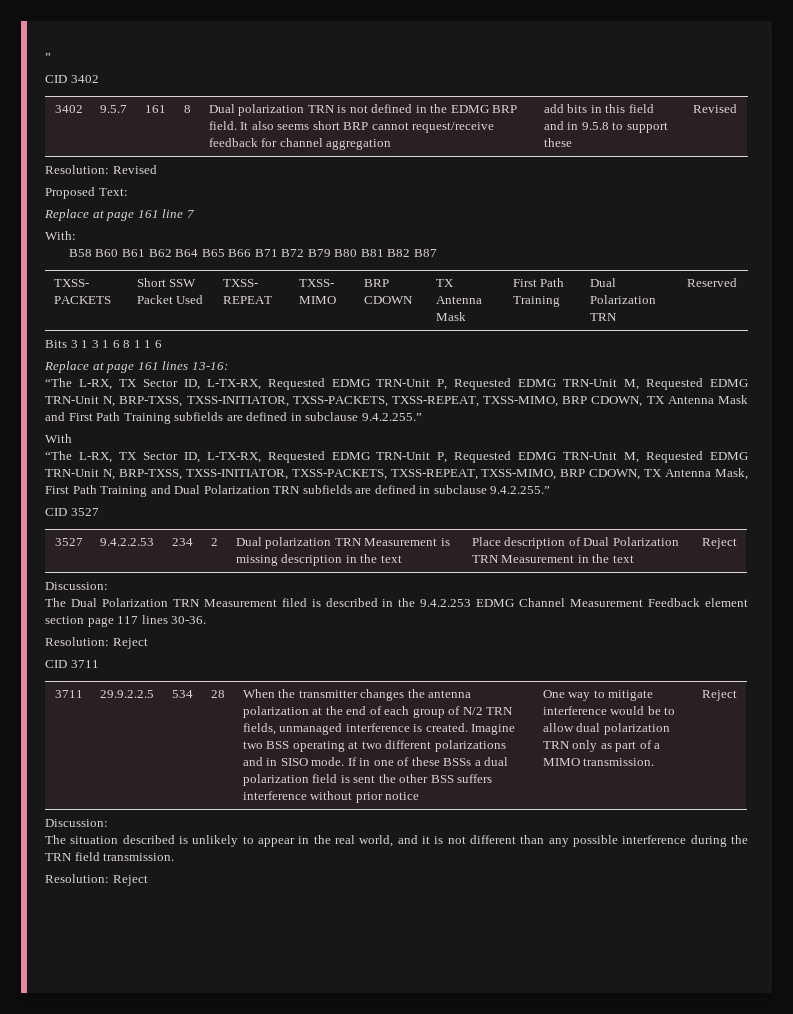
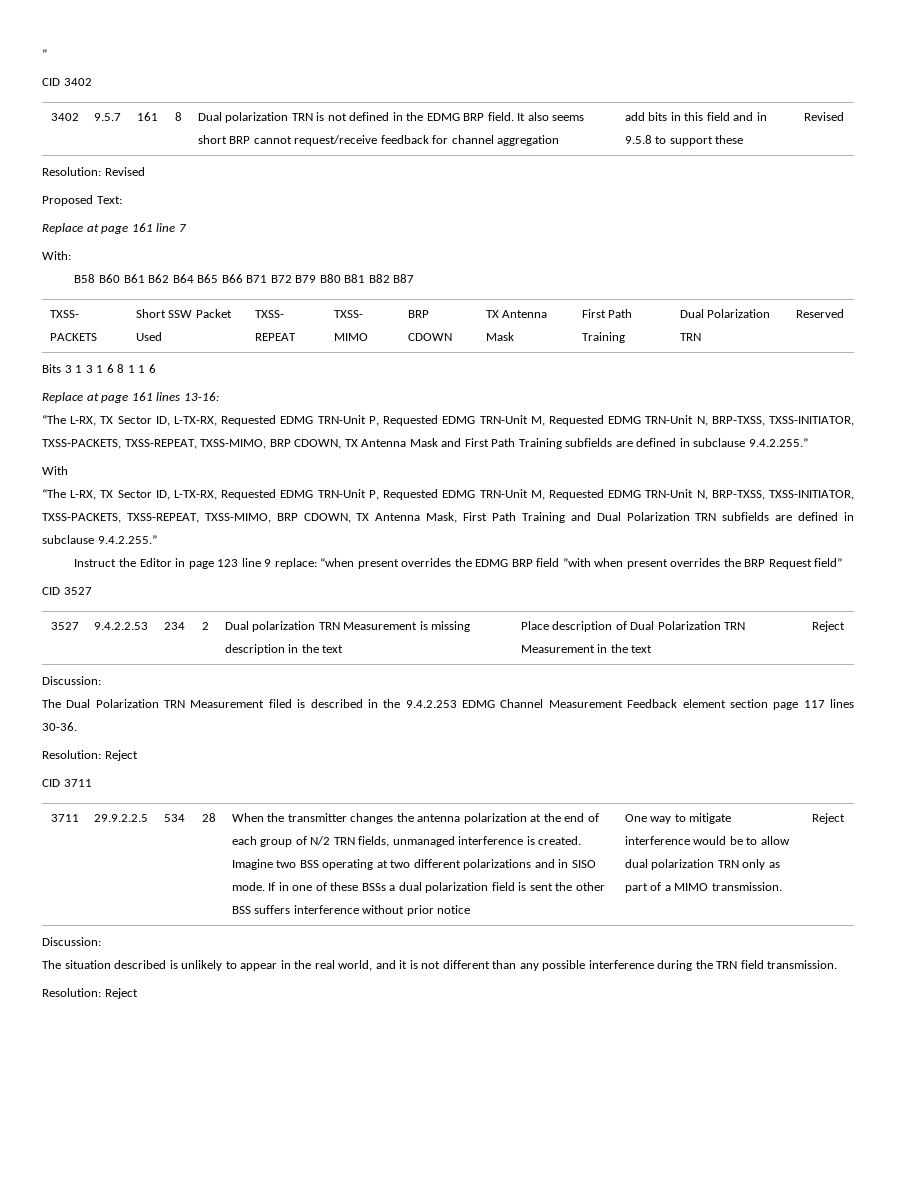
(551, 490) none -> [74,558,843,569] // Instruct the Editor in page 123 line 9 replace: “when present overrides the EDMG BRP field ”with when present overrides the BRP Request field”

